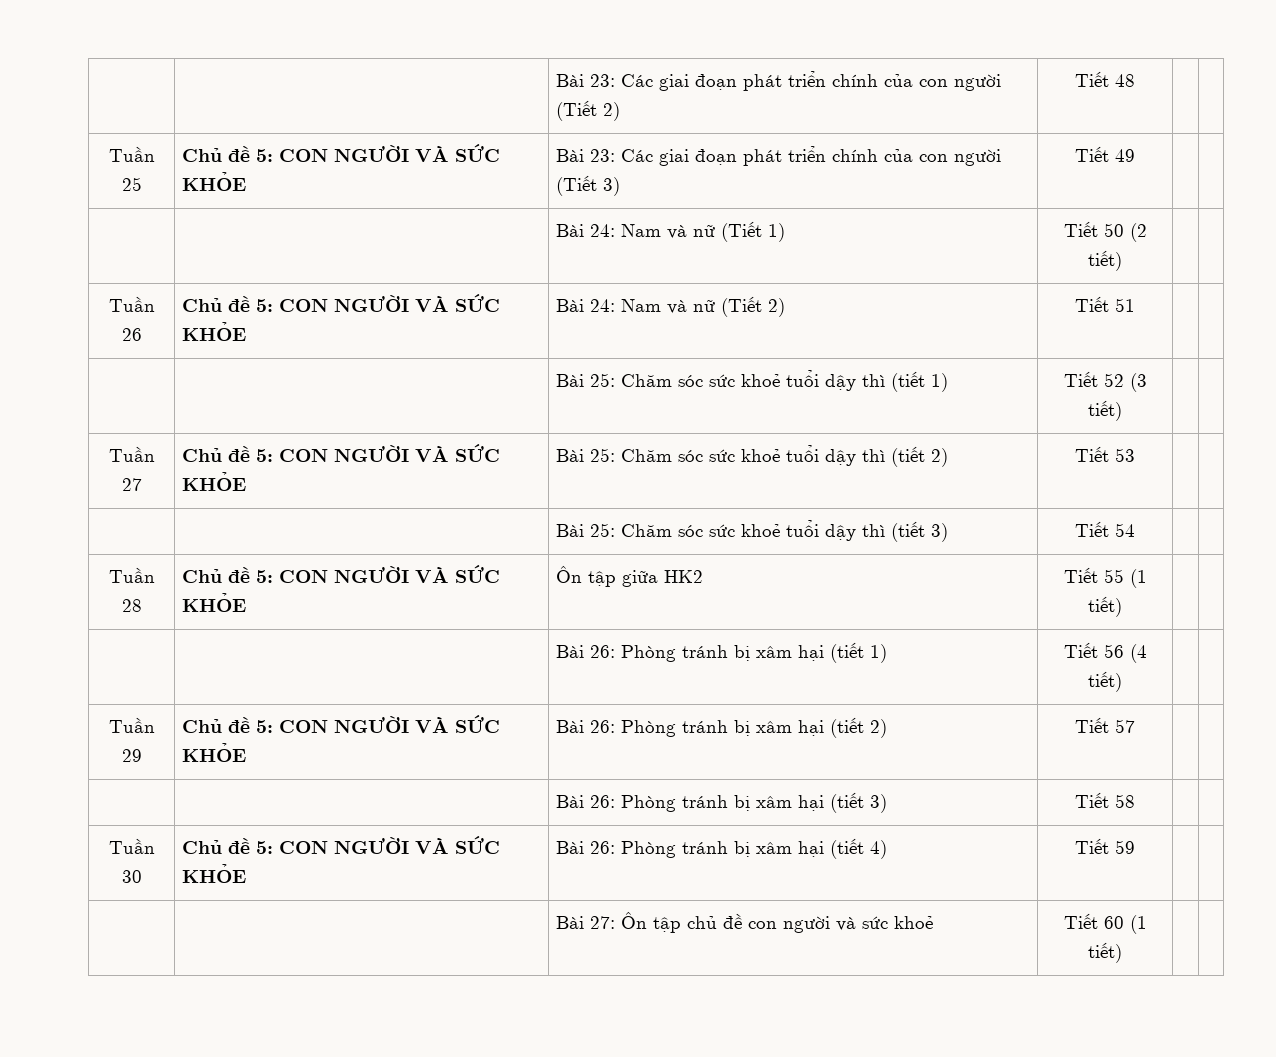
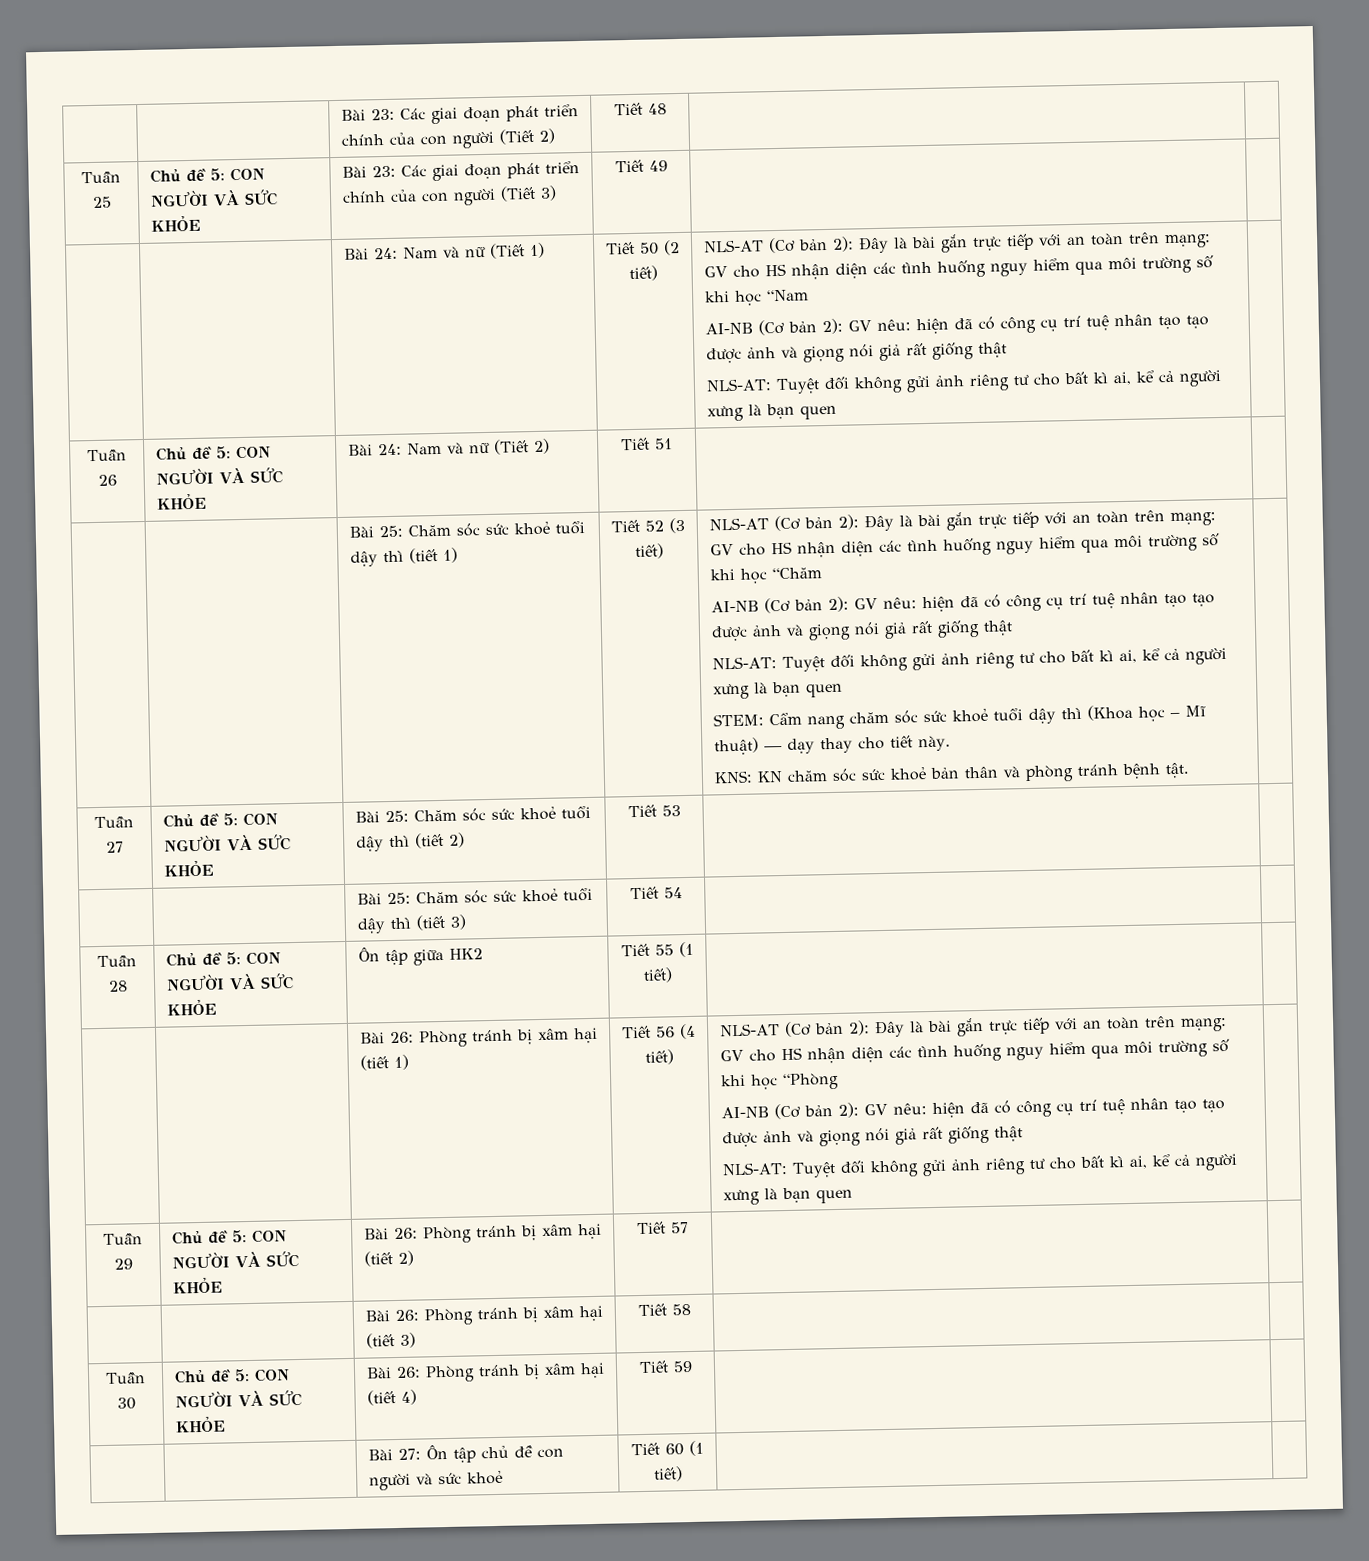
(1122, 260) none -> [702,232,1211,254] [703,255,1214,280] [704,289,809,306] [704,314,1209,336] [705,342,1007,364] [705,369,1222,395] [706,403,837,422] NLS-AT (Cơ bản 2): Đây là bài gắn trực tiếp với an toàn trên mạng: GV cho HS nhận diện các tình huống nguy hiểm qua môi trường số khi học “Nam // AI-NB (Cơ bản 2): GV nêu: hiện đã có công cụ trí tuệ nhân tạo tạo được ảnh và giọng nói giả rất giống thật // NLS-AT: Tuyệt đối không gửi ảnh riêng tư cho bất kì ai, kể cả người xưng là bạn quen
(1122, 410) none -> [708,510,1216,532] [709,533,1220,558] [709,567,822,584] [710,592,1215,614] [710,619,1013,642] [711,647,1227,672] [712,681,843,700] [712,704,1206,730] [713,735,951,756] [713,762,1190,784] NLS-AT (Cơ bản 2): Đây là bài gắn trực tiếp với an toàn trên mạng: GV cho HS nhận diện các tình huống nguy hiểm qua môi trường số khi học “Chăm // AI-NB (Cơ bản 2): GV nêu: hiện đã có công cụ trí tuệ nhân tạo tạo được ảnh và giọng nói giả rất giống thật // NLS-AT: Tuyệt đối không gửi ảnh riêng tư cho bất kì ai, kể cả người xưng là bạn quen // STEM: Cẩm nang chăm sóc sức khoẻ tuổi dậy thì (Khoa học – Mĩ thuật) — dạy thay cho tiết này. // KNS: KN chăm sóc sức khoẻ bản thân và phòng tránh bệnh tật.
(1122, 681) none -> [718,1016,1227,1038] [719,1038,1230,1064] [720,1072,839,1091] [720,1098,1225,1120] [721,1125,1023,1148] [721,1153,1238,1178] [722,1187,853,1206] NLS-AT (Cơ bản 2): Đây là bài gắn trực tiếp với an toàn trên mạng: GV cho HS nhận diện các tình huống nguy hiểm qua môi trường số khi học “Phòng // AI-NB (Cơ bản 2): GV nêu: hiện đã có công cụ trí tuệ nhân tạo tạo được ảnh và giọng nói giả rất giống thật // NLS-AT: Tuyệt đối không gửi ảnh riêng tư cho bất kì ai, kể cả người xưng là bạn quen

